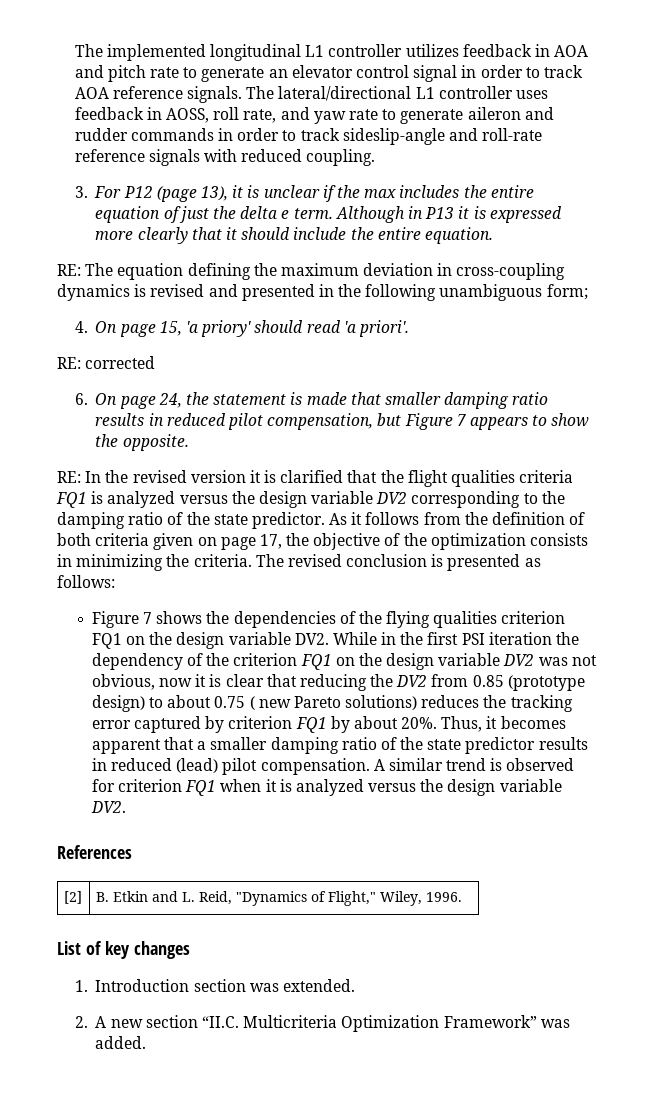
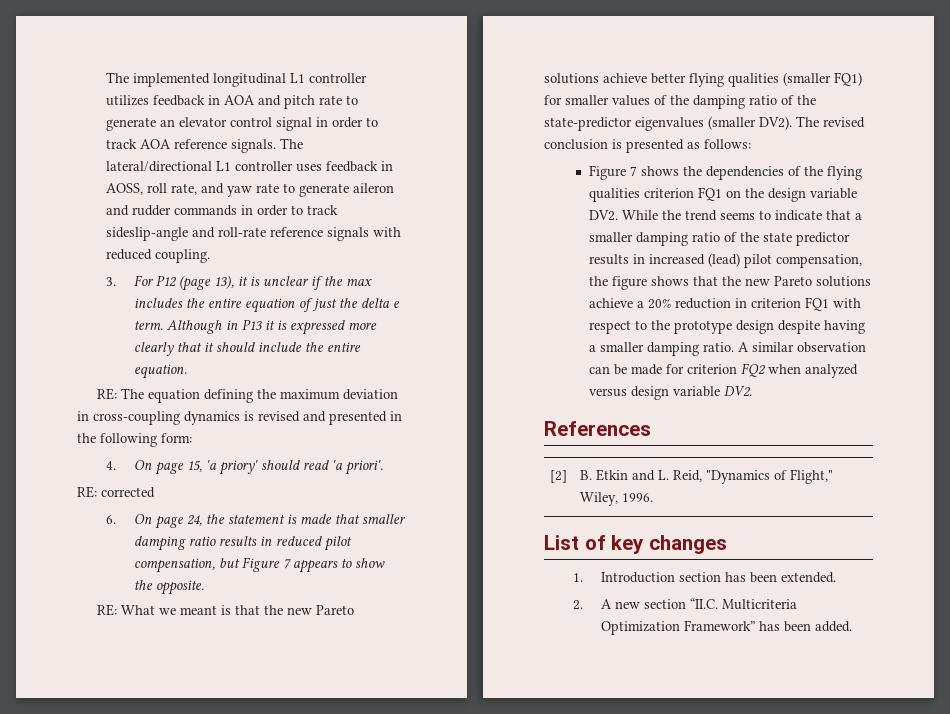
[439,284,588,301] unambiguous form; -> [161,433,192,443] form:
[85,470,574,487] [56,491,538,508] In the revised version it is clarified that the flight qualities criteria FQ1 is analyzed versus the design variable DV2 corresponding to -> [120,605,354,615] [544,72,862,87] [544,95,667,106] What we meant is that the new Pareto solutions achieve better flying qualities (smaller FQ1) for smaller values of
[213,512,586,529] [57,533,589,550] [57,554,252,571] state predictor. As it follows from the definition of both criteria given on page 17, the objective of the optimization consists in minimizing the criteria. -> [544,116,792,131] state-predictor eigenvalues (smaller DV2).
[381,632,580,645] [91,653,597,670] [91,674,585,691] [91,695,573,712] [91,716,566,733] [91,739,161,754] in the first PSI iteration the dependency of the criterion FQ1 on the design variable DV2 was not obvious, now it is clear that reducing the DV2 from 0.85 (prototype design) to about 0.75 ( new Pareto solutions) reduces the tracking error captured by criterion FQ1 by about 20%. Thus, it becomes apparent -> [661,210,822,221] the trend seems to indicate
[110,758,172,771] reduced -> [648,254,705,265] increased
[260,758,575,775] [91,779,444,796] compensation. A similar trend is observed for criterion FQ1 when it is analyzed versus the -> [775,254,862,268] [588,276,871,290] [588,297,861,311] [588,320,865,334] [588,342,866,356] [588,363,858,378] [588,388,627,397] compensation, the figure shows that the new Pareto solutions achieve a 20% reduction in criterion FQ1 with respect to the prototype design despite having a smaller damping ratio. A similar observation can be made for criterion FQ2 when analyzed versus
[249,983,279,992] was -> [725,572,778,583] has been
[540,1019,570,1028] was -> [759,621,812,632] has been

